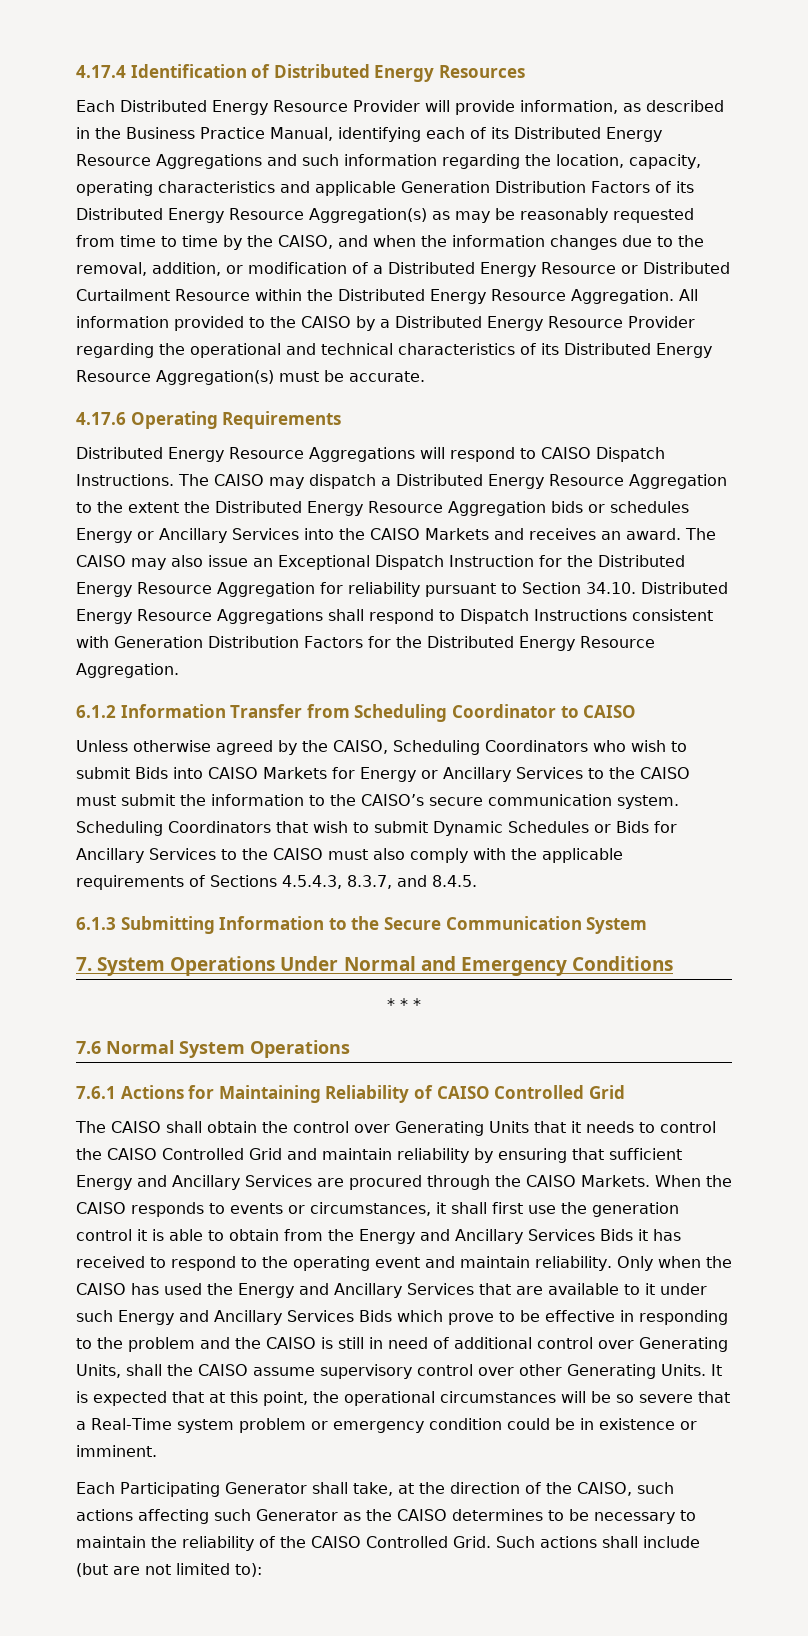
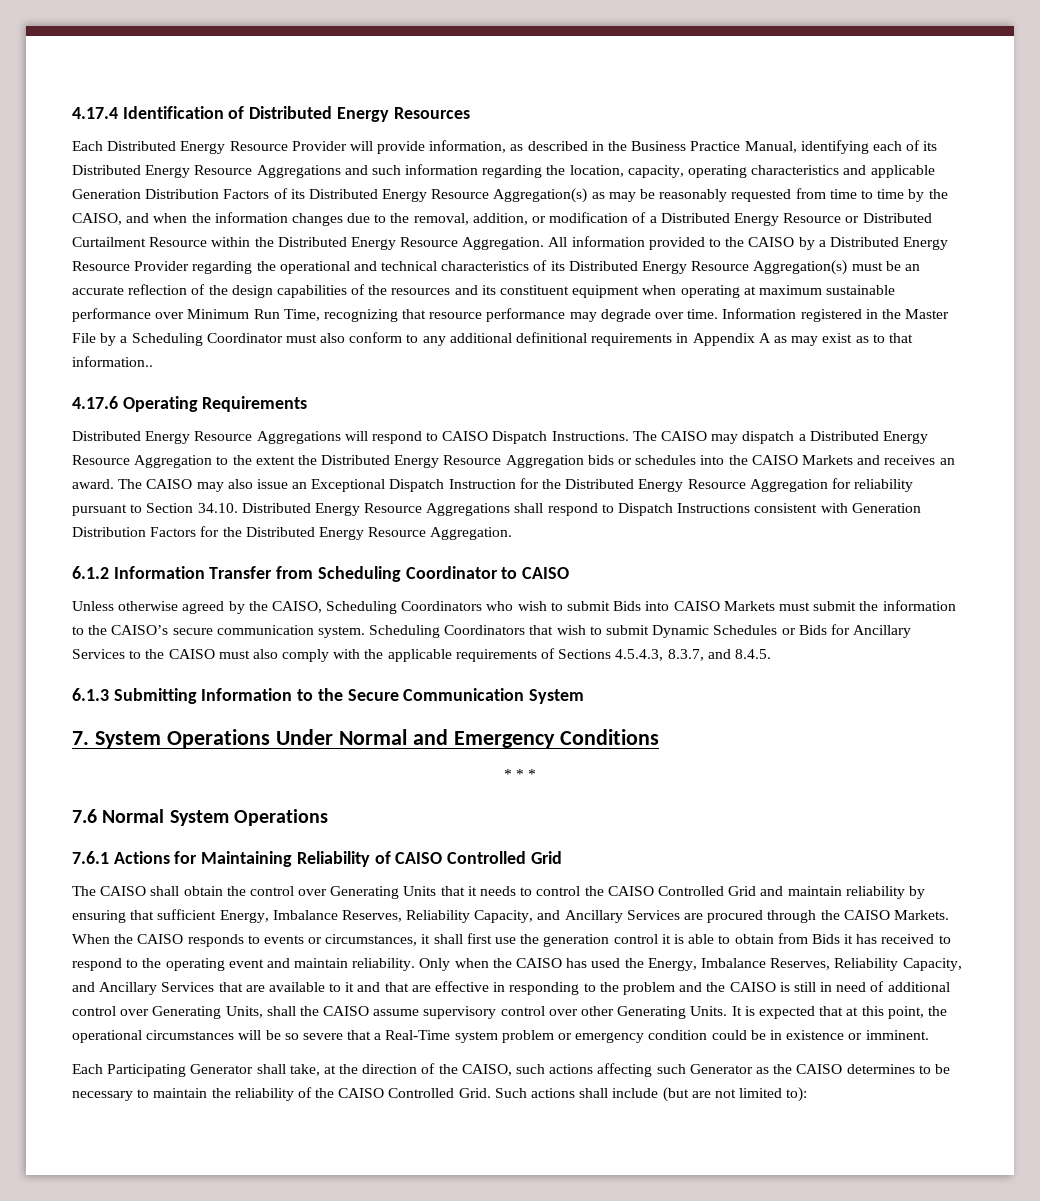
[349,371,425,382] accurate. -> [904,264,920,271] [72,284,896,298] [72,308,950,322] [72,332,913,346] [72,356,153,367] an accurate reflection of the design capabilities of the resources and its constituent equipment when operating at maximum sustainable performance over Minimum Run Time, recognizing that resource performance may degrade over time. Information registered in the Master File by a Scheduling Coordinator must also conform to any additional definitional requirements in Appendix A as may exist as to that information..
[76,528,299,543] Energy or Ancillary Services -> (697, 460) none
[332,767,690,782] for Energy or Ancillary Services to the CAISO -> (775, 606) none
[76,1175,132,1190] Energy -> [219,910,534,923] Energy, Imbalance Reserves, Reliability Capacity,
[328,1229,595,1244] the Energy and Ancillary Services -> (808, 938) none
[238,1283,294,1298] Energy -> [647,958,962,971] Energy, Imbalance Reserves, Reliability Capacity,
[660,1283,707,1295] [76,1310,540,1325] under such Energy and Ancillary Services Bids which prove to be -> [357,982,431,992] and that are

